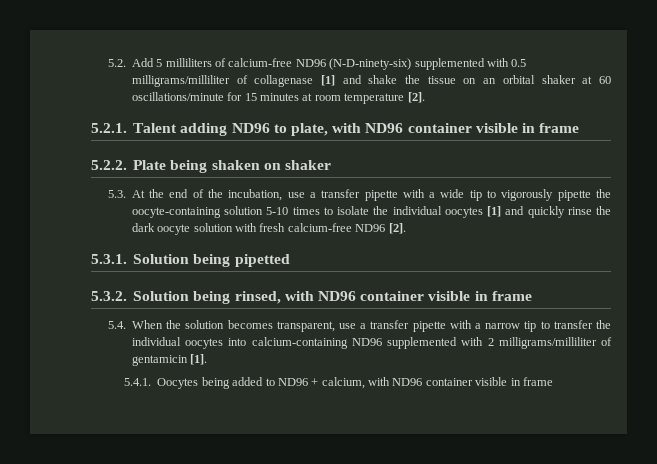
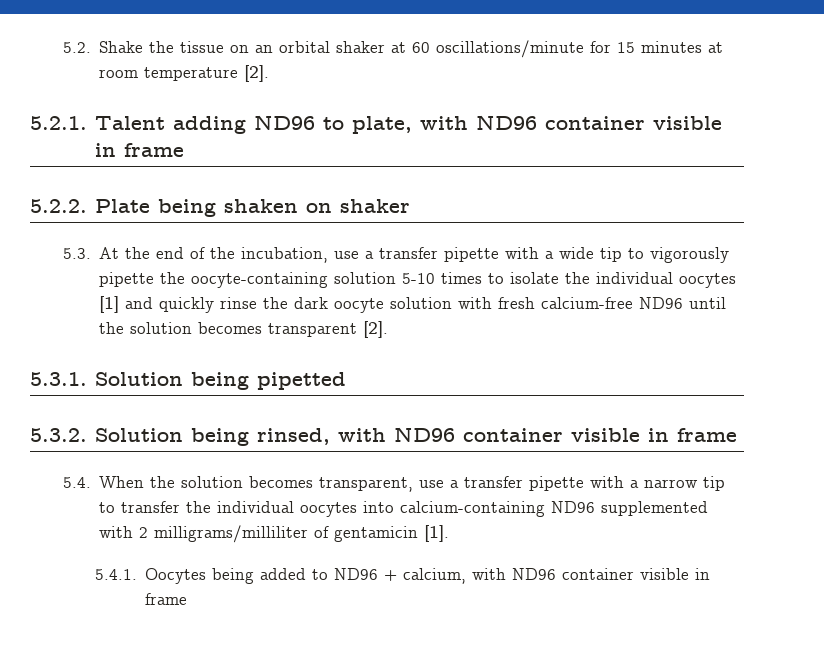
[131,58,527,70] [131,75,398,87] Add 5 milliliters of calcium-free ND96 (N-D-ninety-six) supplemented with 0.5 milligrams/milliliter of collagenase [1] and shake -> [98,41,143,53] Shake
(386, 228) none -> [688,297,726,309] [98,322,357,337] until the solution becomes transparent

